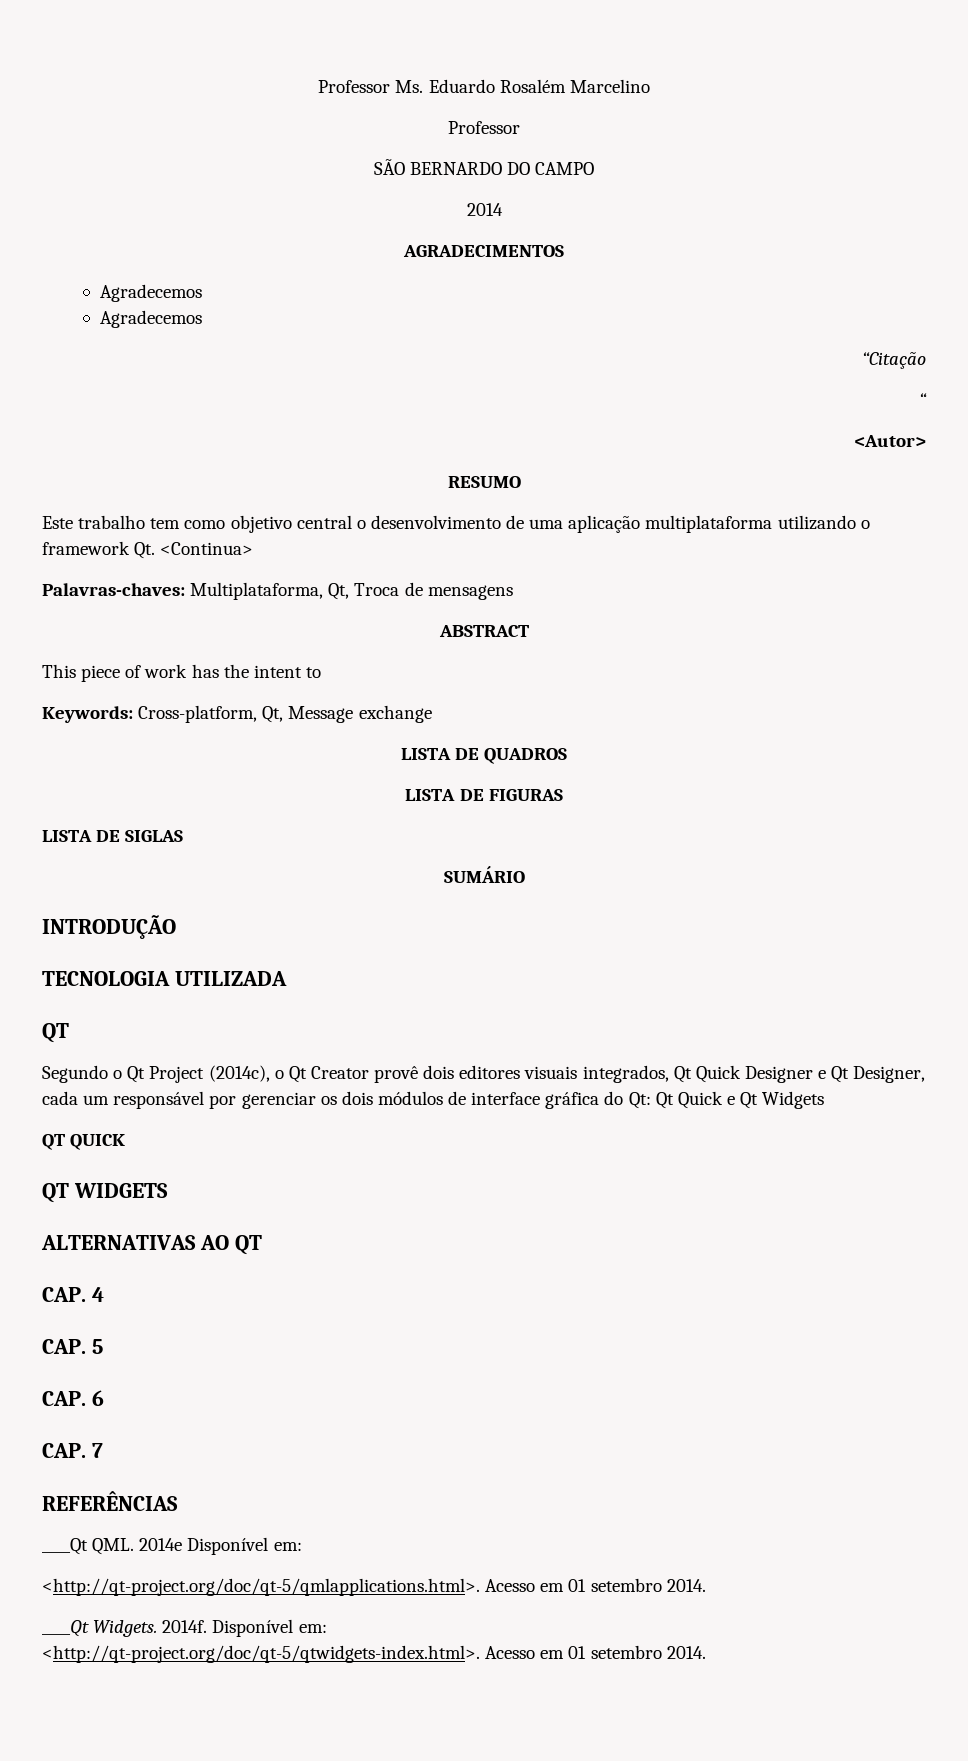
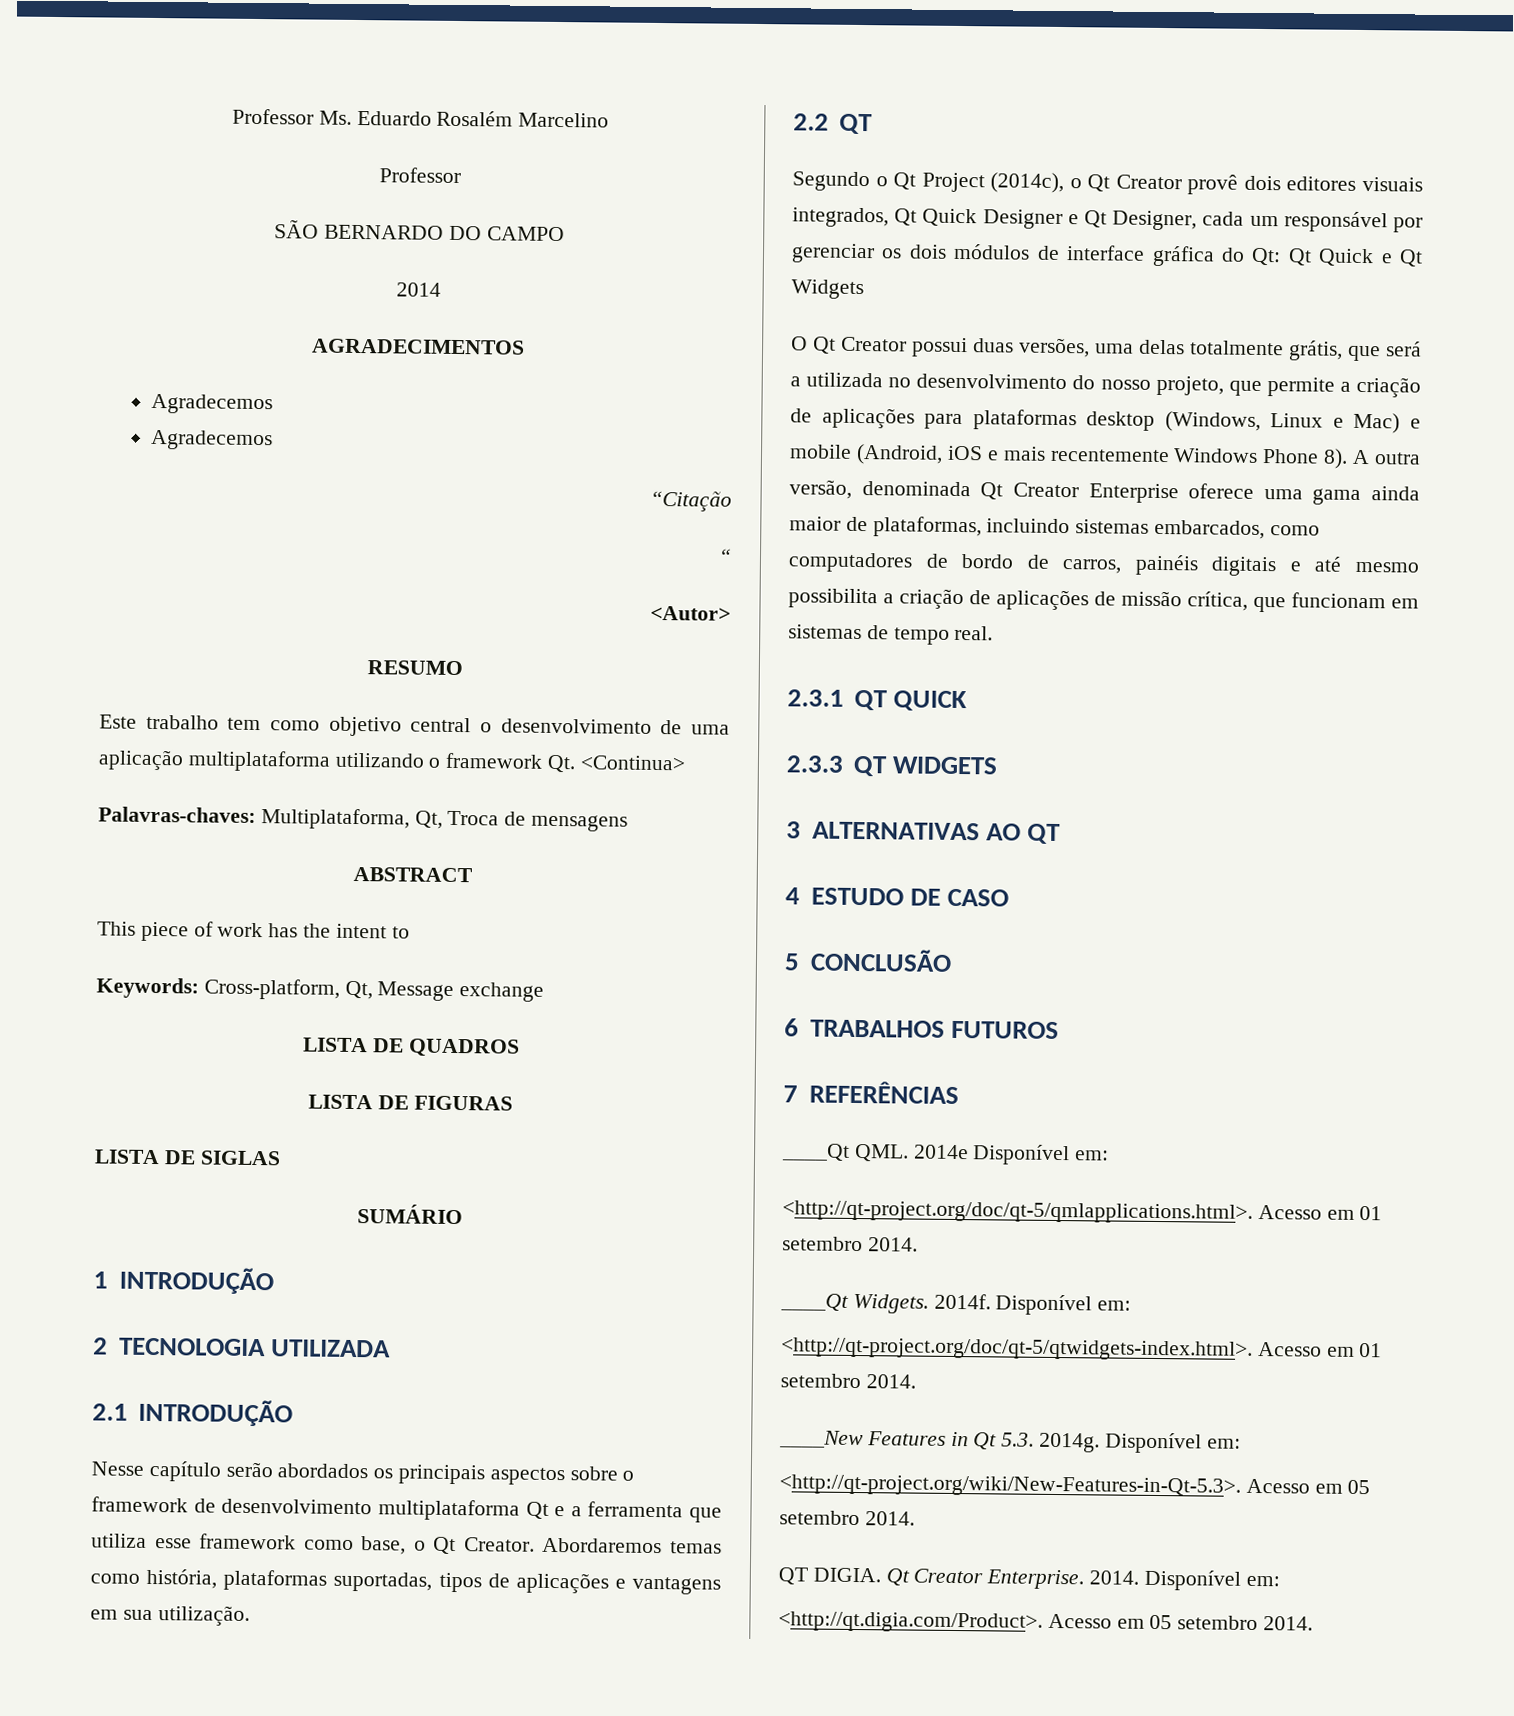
[42,915,176,939] INTRODUÇÃO // -> [93,1266,274,1295] [93,1337,108,1355] 1 INTRODUÇÃO // 2
(287, 978) none -> [92,1398,293,1427] [91,1460,635,1486] [91,1496,722,1523] [91,1533,722,1555] [90,1568,721,1595] [90,1605,250,1626] [793,113,829,131] 2.1 INTRODUÇÃO // Nesse capítulo serão abordados os principais aspectos sobre o framework de desenvolvimento multiplataforma Qt e a ferramenta que utiliza esse framework como base, o Qt Creator. Abordaremos temas como história, plataformas suportadas, tipos de aplicações e vantagens em sua utilização. // 2.2
(825, 1100) none -> [791,336,1422,362] [790,372,1421,398] [790,407,1421,434] [789,443,1421,469] [789,479,1420,505] [789,516,1320,540] [788,552,1419,577] [788,588,1419,613] [788,624,994,645] [787,689,844,707] O Qt Creator possui duas versões, uma delas totalmente grátis, que será a utilizada no desenvolvimento do nosso projeto, que permite a criação de aplicações para plataformas desktop (Windows, Linux e Mac) e mobile (Android, iOS e mais recentemente Windows Phone 8). A outra versão, denominada Qt Creator Enterprise oferece uma gama ainda maior de plataformas, incluindo sistemas embarcados, como computadores de bordo de carros, painéis digitais e até mesmo possibilita a criação de aplicações de missão crítica, que funcionam em sistemas de tempo real. // 2.3.1
(126, 1142) none -> [786,755,844,773] 2.3.3
(168, 1190) none -> [786,821,801,839] 3
[42,1287,104,1302] [42,1339,103,1354] [42,1390,104,1406] [42,1443,103,1458] CAP. 4 // CAP. 5 // CAP. 6 // CAP. 7 // -> [785,887,1010,907] [784,948,952,972] [784,1018,1060,1040] [783,1085,798,1103] 4 ESTUDO DE CASO // 5 CONCLUSÃO // 6 TRABALHOS FUTUROS // 7
(706, 1652) none -> [779,1430,1241,1454] [779,1474,1371,1498] [779,1510,915,1526] [778,1567,1280,1591] [778,1611,1314,1633] // ____New Features in Qt 5.3. 2014g. Disponível em: // <http://qt-project.org/wiki/New-Features-in-Qt-5.3>. Acesso em 05 setembro 2014. // QT DIGIA. Qt Creator Enterprise. 2014. Disponível em: // <http://qt.digia.com/Product>. Acesso em 05 setembro 2014.

